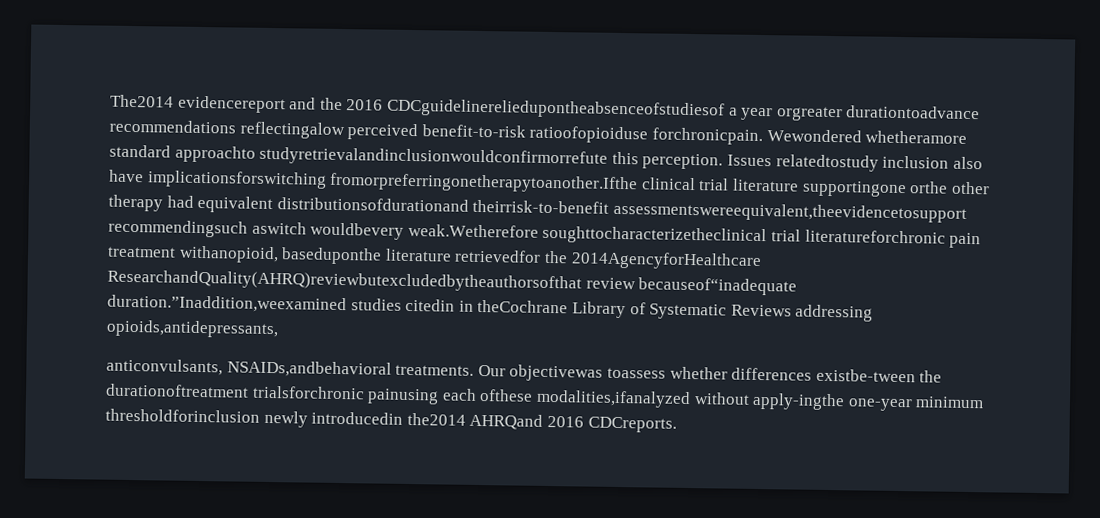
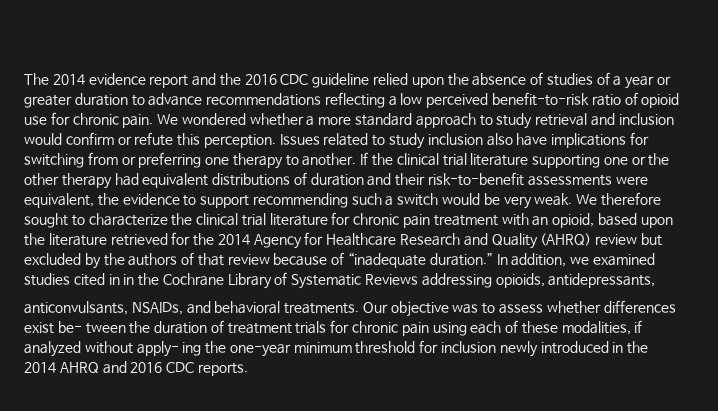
[110,94,981,122] [109,119,968,146] [109,144,983,172] [109,169,990,198] [108,194,967,223] [108,219,982,249] [107,245,762,271] [107,269,798,296] [107,294,569,314] The2014 evidencereport and the 2016 CDCguidelinereliedupontheabsenceofstudiesof a year orgreater durationtoadvance recommendations reflectingalow perceived benefit-to-risk ratioofopioiduse forchronicpain. Wewondered whetheramore standard approachto studyretrievalandinclusionwouldconfirmorrefute this perception. Issues relatedtostudy inclusion also have implicationsforswitching fromorpreferringonetherapytoanother.Ifthe clinical trial literature supportingone orthe other therapy had equivalent distributionsofdurationand theirrisk-to-benefit assessmentswereequivalent,theevidencetosupport recommendingsuch aswitch wouldbevery weak.Wetherefore soughttocharacterizetheclinical trial literatureforchronic pain treatment withanopioid, baseduponthe literature retrievedfor the 2014AgencyforHealthcare ResearchandQuality(AHRQ)reviewbutexcludedbytheauthorsofthat review becauseof“inadequate duration.”Inaddition,weexamined studies citedin in theCochrane -> [24,72,672,89] [24,92,680,108] [24,112,674,129] [24,132,649,149] [24,152,670,169] [24,172,648,189] [24,192,661,209] [24,212,673,228] [24,232,662,249] [24,252,655,269] [24,273,224,286] The 2014 evidence report and the 2016 CDC guideline relied upon the absence of studies of a year or greater duration to advance recommendations reflecting a low perceived benefit-to-risk ratio of opioid use for chronic pain. We wondered whether a more standard approach to study retrieval and inclusion would confirm or refute this perception. Issues related to study inclusion also have implications for switching from or preferring one therapy to another. If the clinical trial literature supporting one or the other therapy had equivalent distributions of duration and their risk-to-benefit assessments were equivalent, the evidence to support recommending such a switch would be very weak. We therefore sought to characterize the clinical trial literature for chronic pain treatment with an opioid, based upon the literature retrieved for the 2014 Agency for Healthcare Research and Quality (AHRQ) review but excluded by the authors of that review because of “inadequate duration.” In addition, we examined studies cited in in the Cochrane
[106,319,279,339] opioids,antidepressants, -> [495,273,656,288] opioids, antidepressants,
[226,360,943,383] [105,383,985,412] [105,408,677,433] NSAIDs,andbehavioral treatments. Our objectivewas toassess whether differences existbe-tween the durationoftreatment trialsforchronic painusing each ofthese modalities,ifanalyzed without apply-ingthe one-year minimum thresholdforinclusion newly introducedin the2014 AHRQand 2016 CDCreports. -> [131,300,676,317] [24,320,643,336] [24,340,649,357] [24,361,248,376] NSAIDs, and behavioral treatments. Our objective was to assess whether differences exist be- tween the duration of treatment trials for chronic pain using each of these modalities, if analyzed without apply- ing the one-year minimum threshold for inclusion newly introduced in the 2014 AHRQ and 2016 CDC reports.

